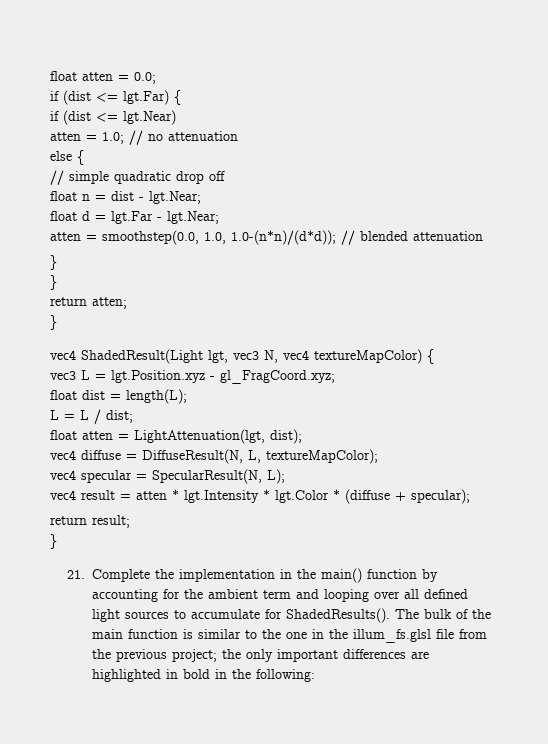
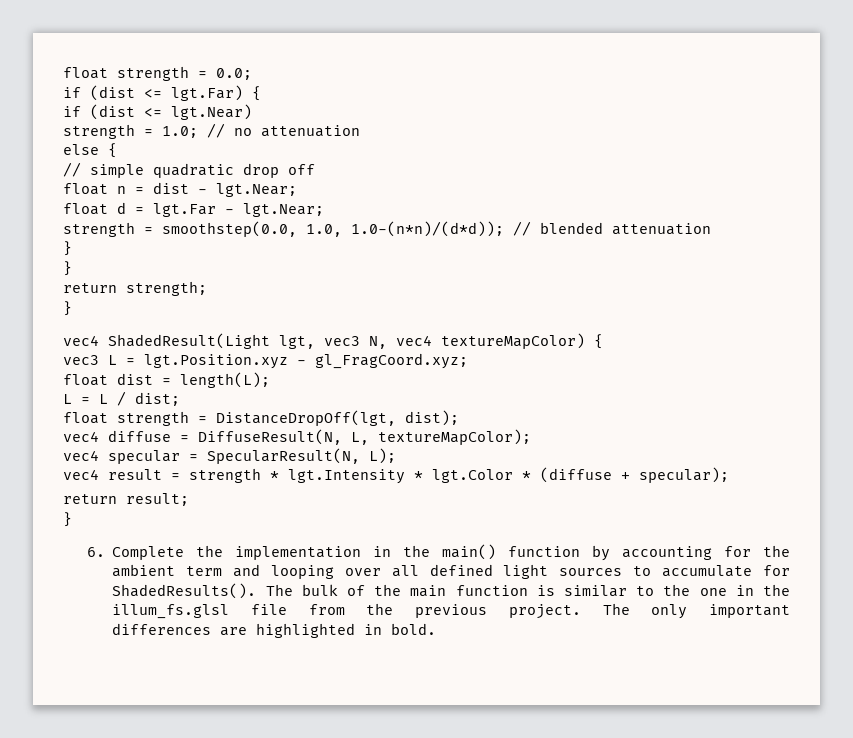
[50,71,113,81] float atten -> [63,66,189,81] float strength
[50,132,81,141] atten -> [63,124,135,139] strength
[50,232,81,241] atten -> [63,222,135,237] strength
[92,297,127,309] atten; -> [126,281,207,296] strength;
[82,429,265,444] atten = LightAttenuation(lgt, -> [117,410,396,426] strength = DistanceDropOff(lgt,
[136,491,167,500] atten -> [189,468,261,483] strength
[66,570,85,579] 21. -> [87,547,106,557] 6.
[171,649,241,662] project; the -> [508,603,630,619] project. The
[182,669,315,682] bold in the following: -> [391,623,437,635] bold.

